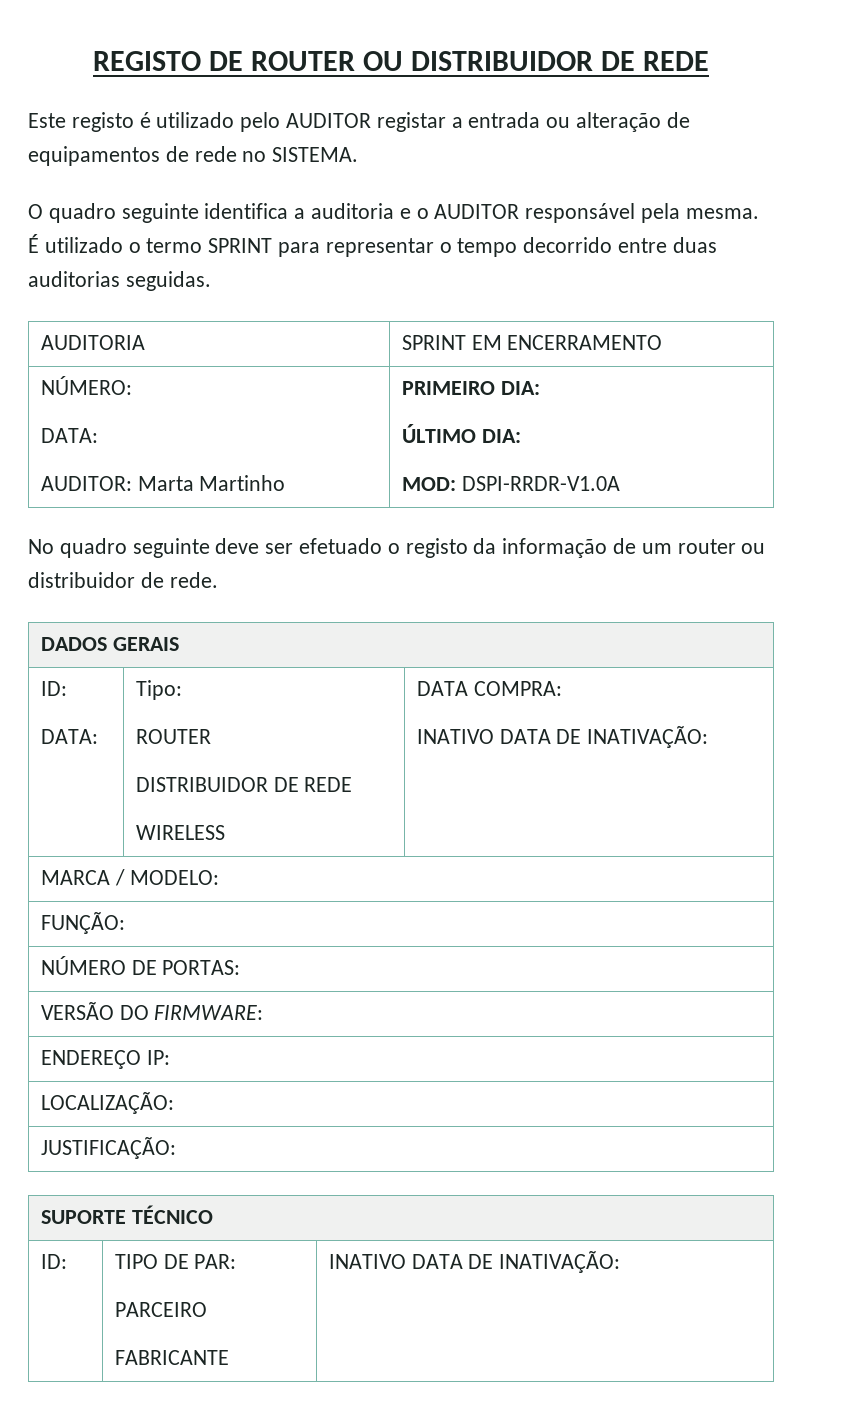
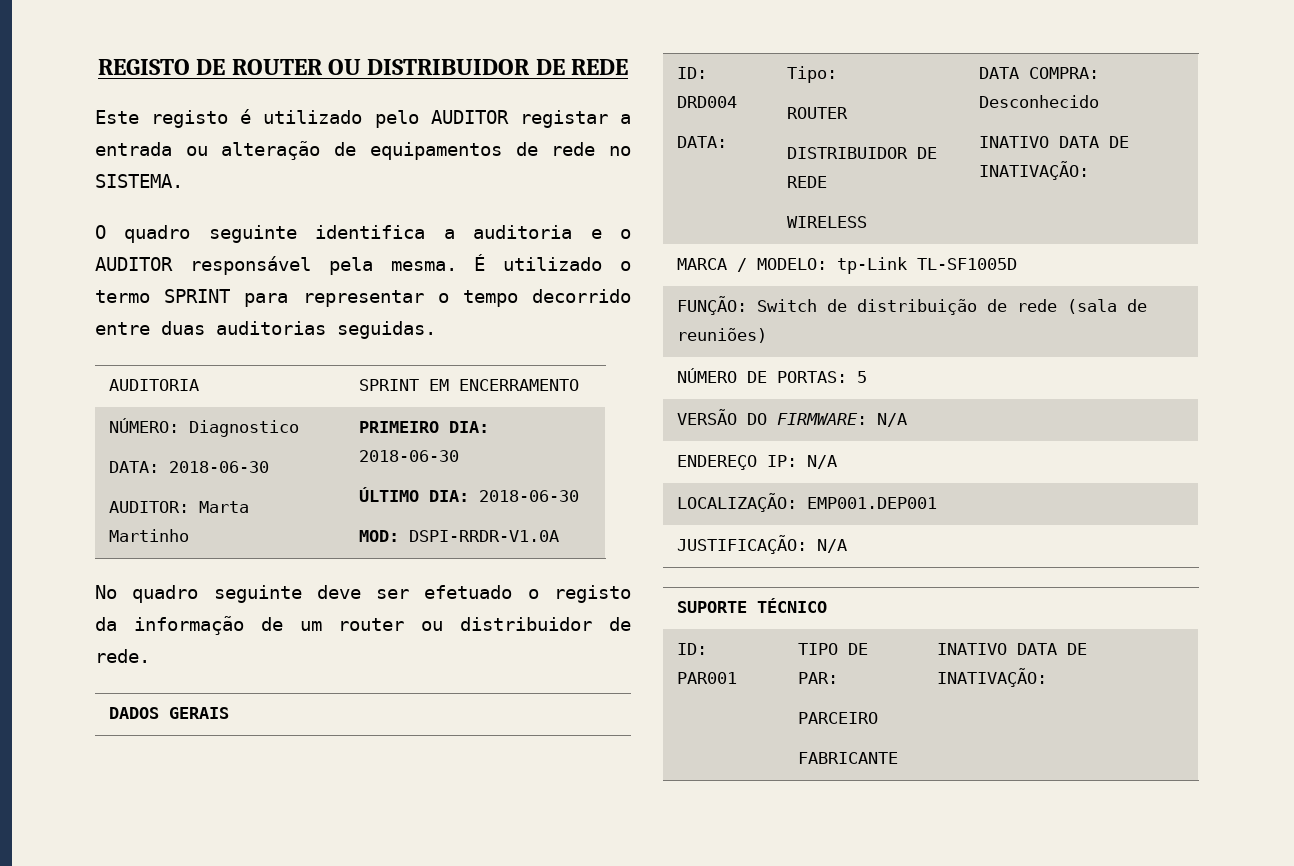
[40,428,98,443] // DATA: -> [188,420,299,437] [108,461,269,473] Diagnostico // DATA: 2018-06-30
(540, 388) none -> [358,450,459,462] 2018-06-30
(521, 436) none -> [478,490,579,502] 2018-06-30
(67, 688) none -> [676,96,737,108] DRD004
(562, 688) none -> [978,95,1099,108] Desconhecido
(220, 877) none -> [836,257,1017,274] tp-Link TL-SF1005D
(125, 923) none -> [756,299,1147,315] [676,328,767,343] Switch de distribuição de rede (sala de reuniões)
(241, 967) none -> [856,371,867,383] 5
(264, 1012) none -> [876,413,907,427] N/A
(170, 1057) none -> [806,455,837,469] N/A
(174, 1103) none -> [806,497,937,509] EMP001.DEP001
(176, 1148) none -> [816,539,847,553] N/A
(67, 1261) none -> [676,672,737,684] PAR001

